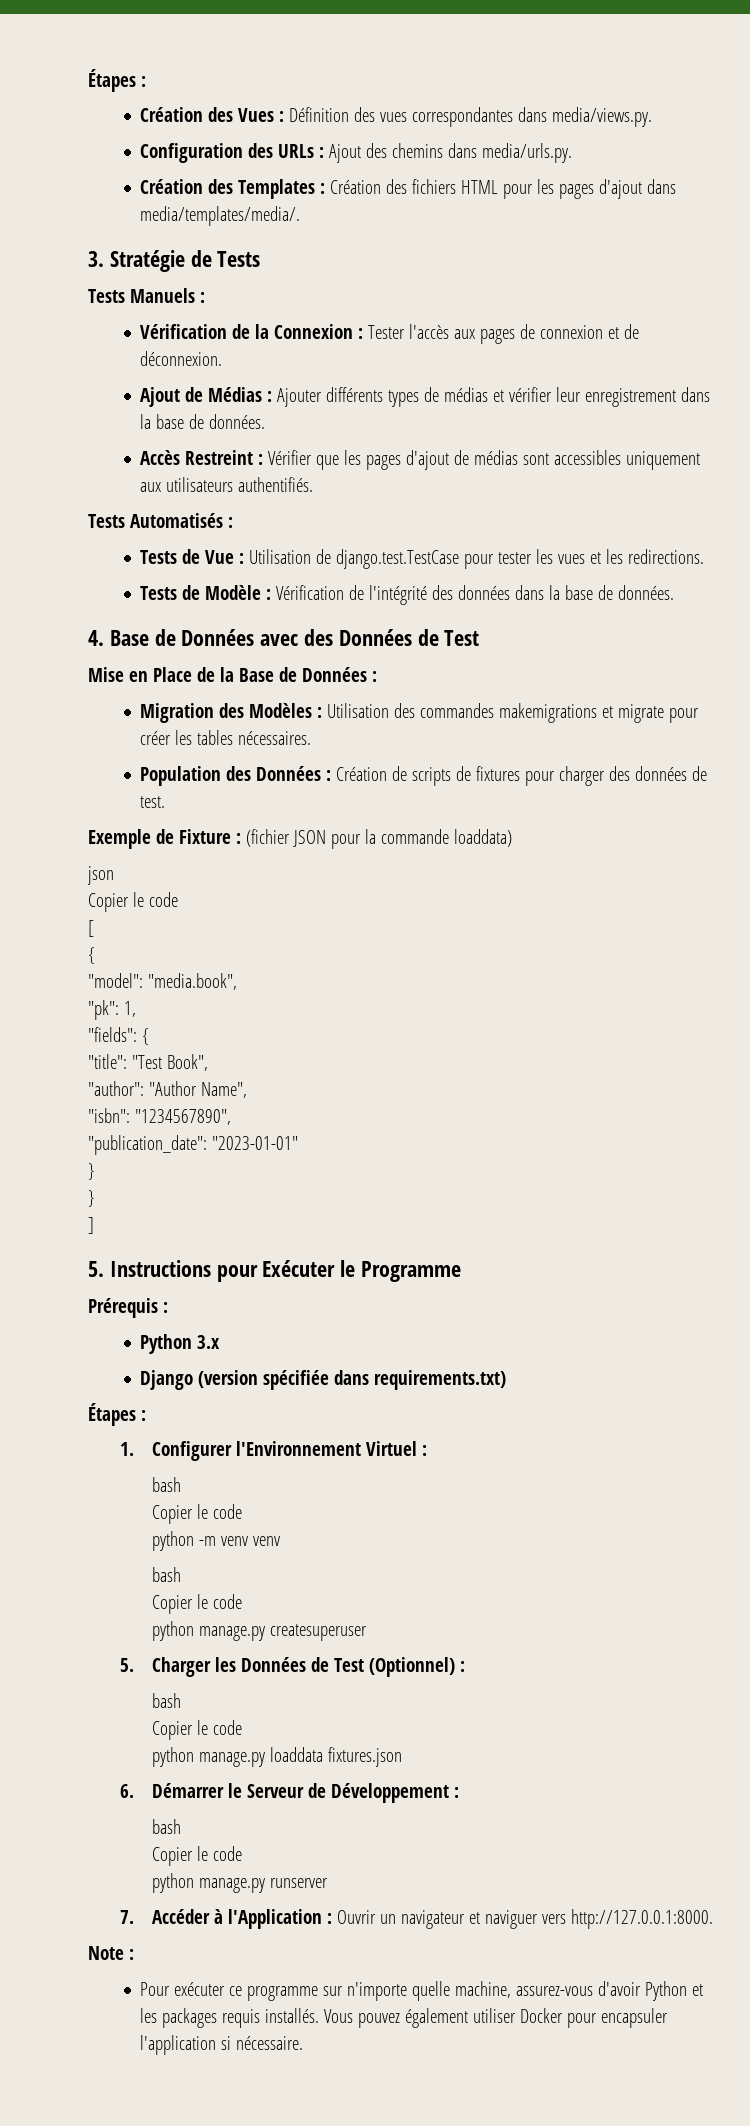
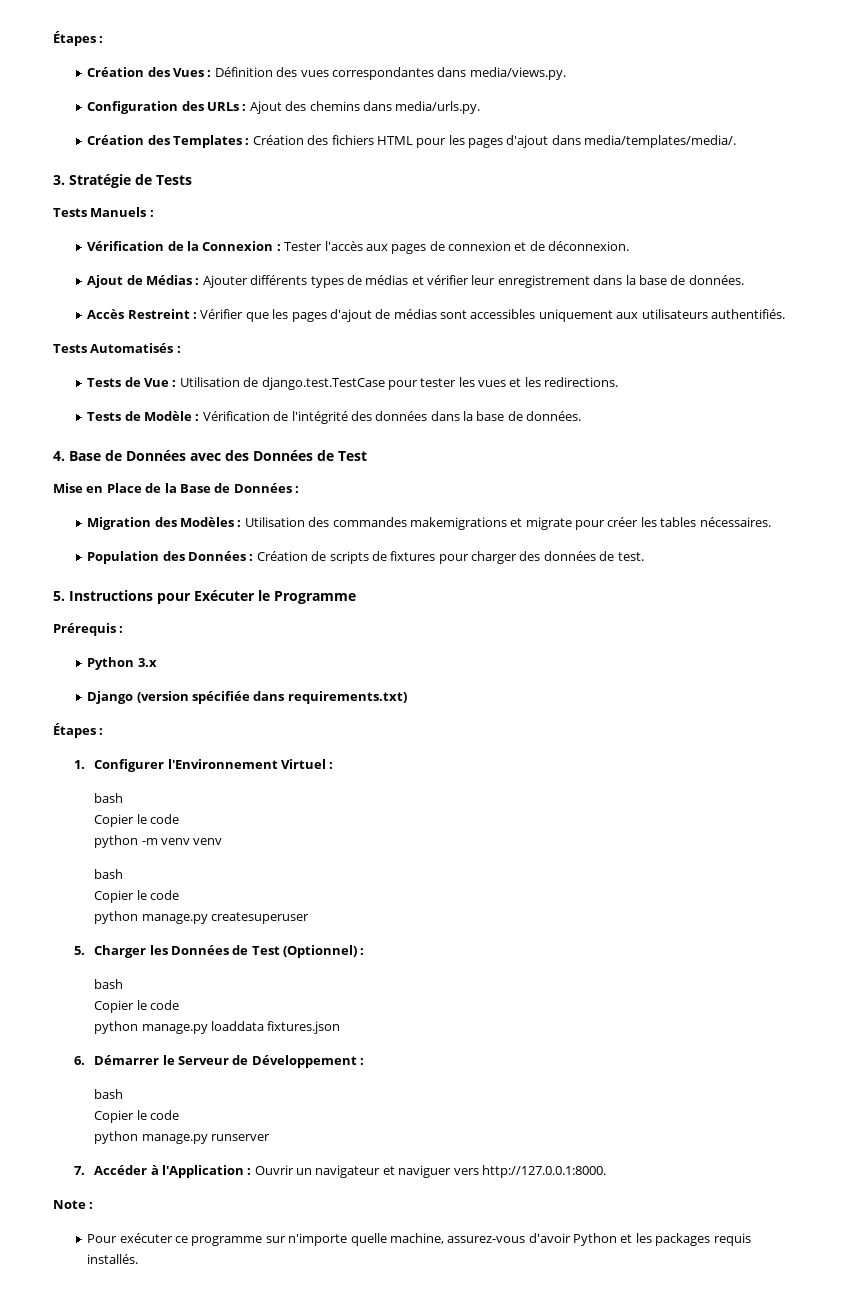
[88,829,512,849] [87,866,114,885] [88,892,178,912] [88,920,94,937] [88,947,95,964] [88,973,237,990] [88,1000,136,1020] [88,1027,149,1045] [88,1054,208,1071] [88,1081,247,1098] [88,1108,231,1125] [88,1135,298,1155] [88,1163,95,1180] [88,1190,95,1207] [88,1217,94,1234] // Exemple de Fixture : (fichier JSON pour la commande loaddata) // json // Copier le code // [ // { // "model": "media.book", // "pk": 1, // "fields": { // "title": "Test Book", // "author": "Author Name", // "isbn": "1234567890", // "publication_date": "2023-01-01" // } // } // ] -> (644, 556) none
[324,2008,669,2028] [140,2035,304,2055] Vous pouvez également utiliser Docker pour encapsuler l'application si nécessaire. -> (139, 1259) none

